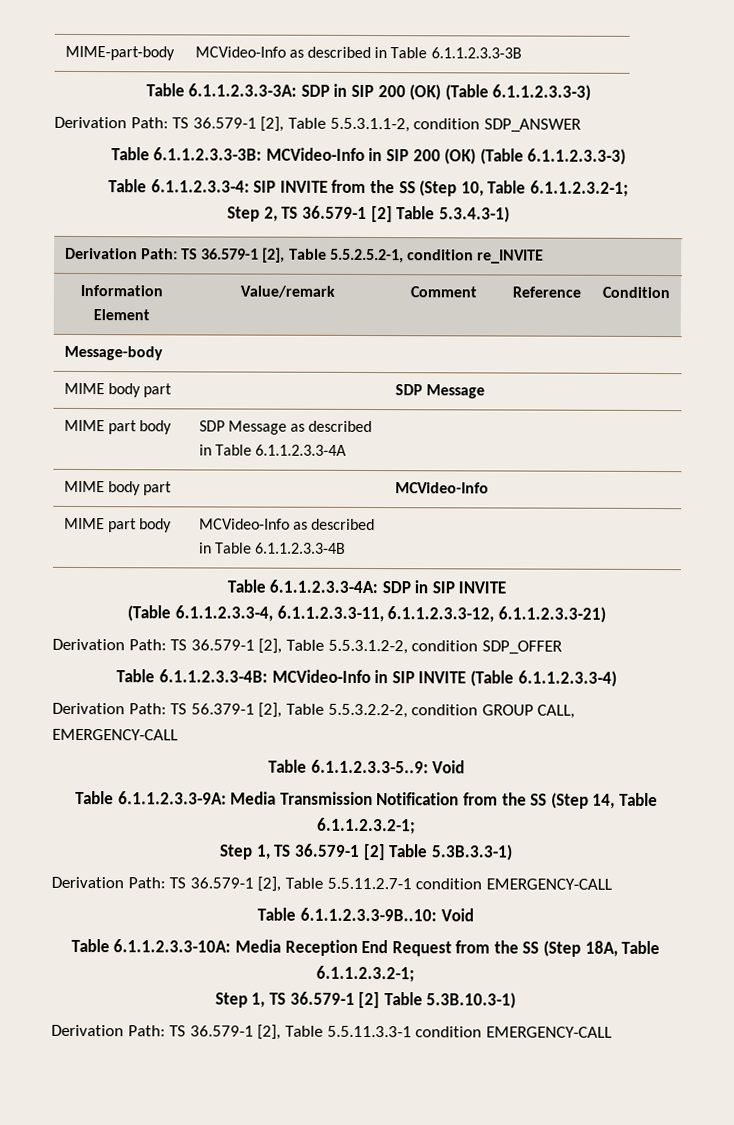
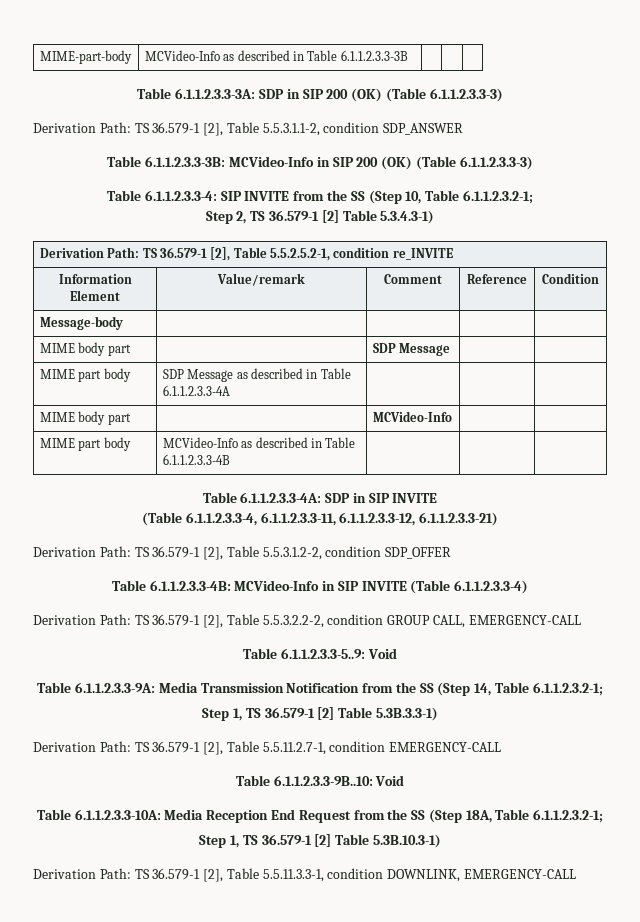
[190,703,255,715] 56.379-1 -> [152,614,201,626] 36.579-1
[326,877,412,890] 5.5.11.2.7-1 -> [262,742,326,755] 5.5.11.2.7-1,
[326,1025,483,1038] 5.5.11.3.3-1 condition -> [262,868,461,882] 5.5.11.3.3-1, condition DOWNLINK,

